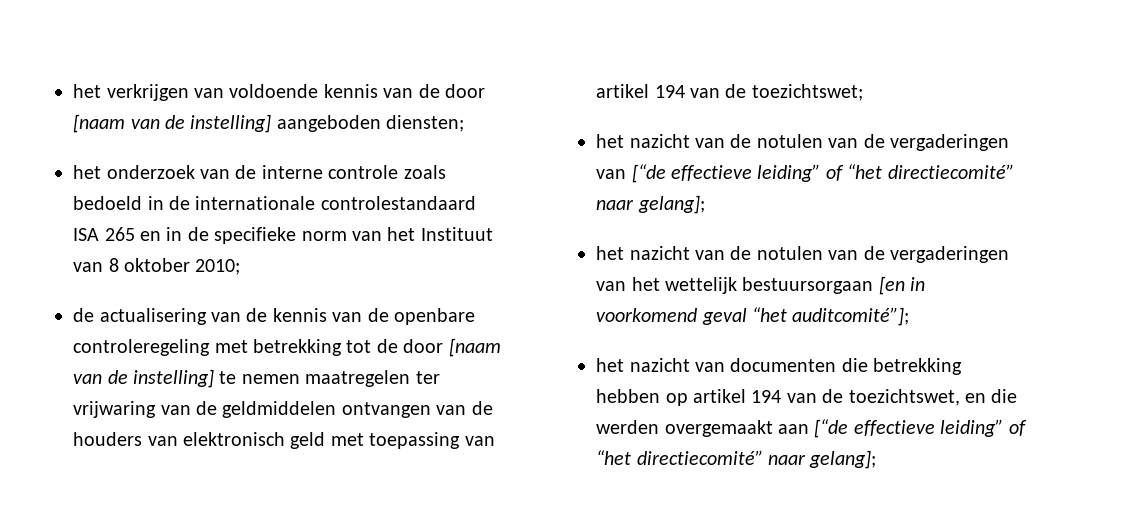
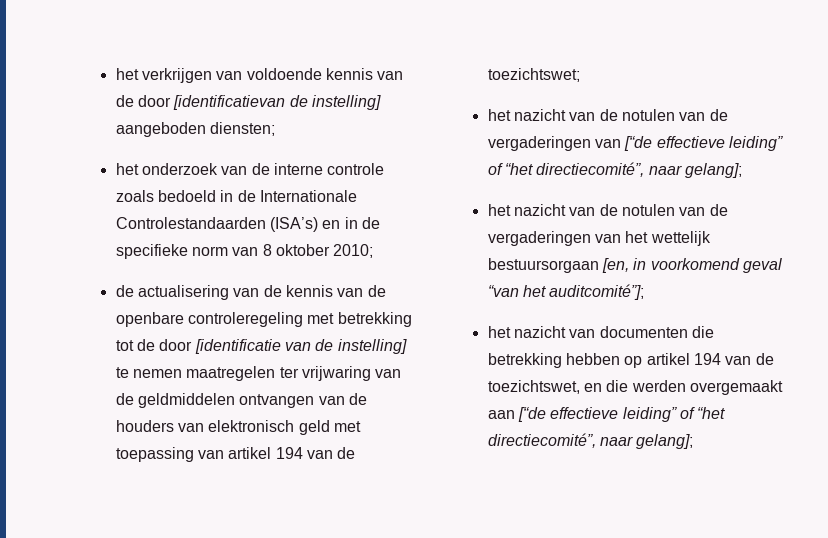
[73,114,160,133] [naam van -> [173,95,286,110] [identificatievan
[195,196,476,210] [73,227,135,241] internationale controlestandaard ISA 265 -> [260,190,358,202] [115,217,319,232] Internationale Controlestandaarden (ISA’s)
[387,227,493,241] [73,262,104,272] het Instituut van -> (259, 251) none
[448,338,501,357] [naam -> [194,339,281,354] [identificatie
[887,164,1014,179] directiecomité” -> [536,162,645,177] directiecomité”,
[878,276,905,295] [en -> [602,258,630,273] [en,
[752,307,788,322] “het -> [487,285,547,297] “van het
[636,450,763,465] directiecomité” -> [487,433,596,448] directiecomité”,

